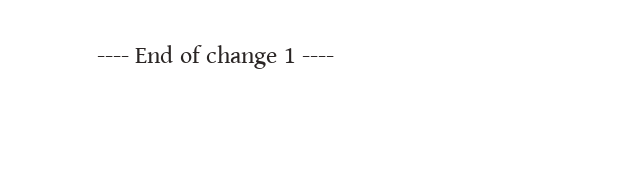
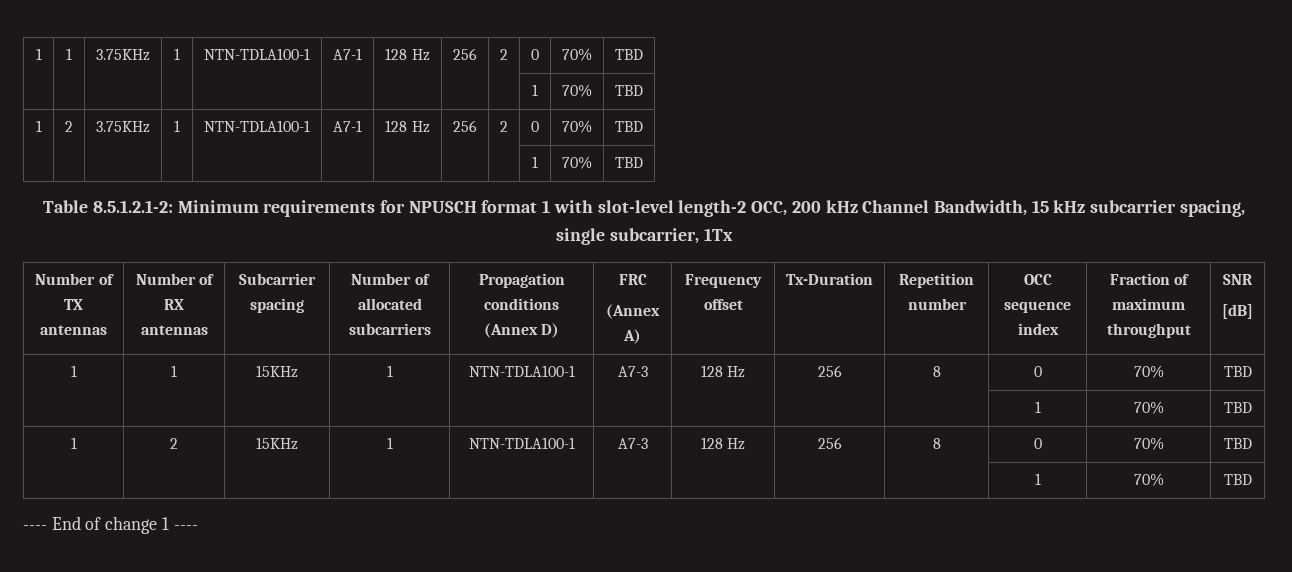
(97, 59) none -> [35,48,42,60] [66,48,72,60] [96,49,150,61] [174,48,180,60] [204,48,310,60] [333,48,362,60] [385,48,430,61] [453,48,477,60] [500,49,508,60] [531,49,539,60] [562,48,592,61] [615,49,643,60] [532,84,538,96] [562,84,592,97] [615,85,643,96] [35,120,42,132] [65,121,73,132] [96,121,150,133] [174,120,180,132] [204,120,310,132] [333,120,362,132] [385,120,430,133] [453,120,477,132] [500,121,508,132] [531,121,539,132] [562,120,592,133] [615,121,643,132] [532,156,538,168] [562,156,592,169] [615,157,643,168] [43,200,1245,217] [556,228,733,245] [35,273,114,285] [64,299,83,310] [40,325,107,335] [135,273,215,285] [164,299,184,310] [140,325,208,335] [239,273,316,285] [250,298,304,313] [351,273,430,285] [357,298,422,310] [348,323,431,335] [478,273,565,288] [484,298,559,310] [483,323,560,338] [618,274,647,285] [606,304,660,319] [623,329,641,344] [685,274,762,288] [703,299,743,310] [786,273,873,285] [899,273,974,288] [907,298,967,310] [1023,274,1052,285] [1004,301,1071,313] [1017,323,1059,335] [1109,273,1190,285] [1112,298,1185,310] [1106,323,1191,338] [1223,274,1253,285] [1222,304,1253,319] [70,365,77,377] [171,365,177,377] [256,365,298,378] [386,365,393,377] [468,365,575,377] [617,366,648,377] [700,365,746,378] [817,365,842,377] [932,366,941,377] [1033,366,1042,377] [1133,365,1164,378] [1223,366,1252,377] [1034,401,1041,413] [1133,401,1164,414] [1223,402,1252,413] [70,437,77,449] [170,438,178,449] [256,437,298,450] [386,437,393,449] [468,437,575,449] [617,438,648,449] [700,437,746,450] [817,437,842,449] [932,438,941,449] [1033,438,1042,449] [1133,437,1164,450] [1223,438,1252,449] [1034,473,1041,485] [1133,473,1164,486] [1223,474,1252,485] 1 | 1 | 3.75KHz | 1 | NTN-TDLA100-1 | A7-1 | 128 Hz | 256 | 2 | 0 | 70% | TBD // | | | | | | | | | 1 | 70% | TBD // 1 | 2 | 3.75KHz | 1 | NTN-TDLA100-1 | A7-1 | 128 Hz | 256 | 2 | 0 | 70% | TBD // | | | | | | | | | 1 | 70% | TBD // Table 8.5.1.2.1-2: Minimum requirements for NPUSCH format 1 with slot-level length-2 OCC, 200 kHz Channel Bandwidth, 15 kHz subcarrier spacing, single subcarrier, 1Tx // Number of TX antennas | Number of RX antennas | Subcarrier spacing | Number of allocated subcarriers | Propagation conditions (Annex D) | FRC // (Annex A) | Frequency offset | Tx-Duration | Repetition number | OCC sequence index | Fraction of maximum throughput | SNR // [dB] // 1 | 1 | 15KHz | 1 | NTN-TDLA100-1 | A7-3 | 128 Hz | 256 | 8 | 0 | 70% | TBD // | | | | | | | | | 1 | 70% | TBD // 1 | 2 | 15KHz | 1 | NTN-TDLA100-1 | A7-3 | 128 Hz | 256 | 8 | 0 | 70% | TBD // | | | | | | | | | 1 | 70% | TBD //

